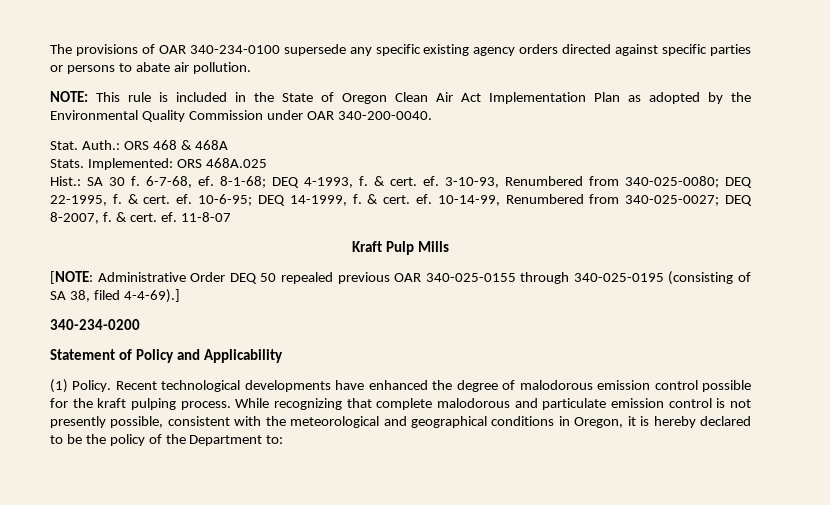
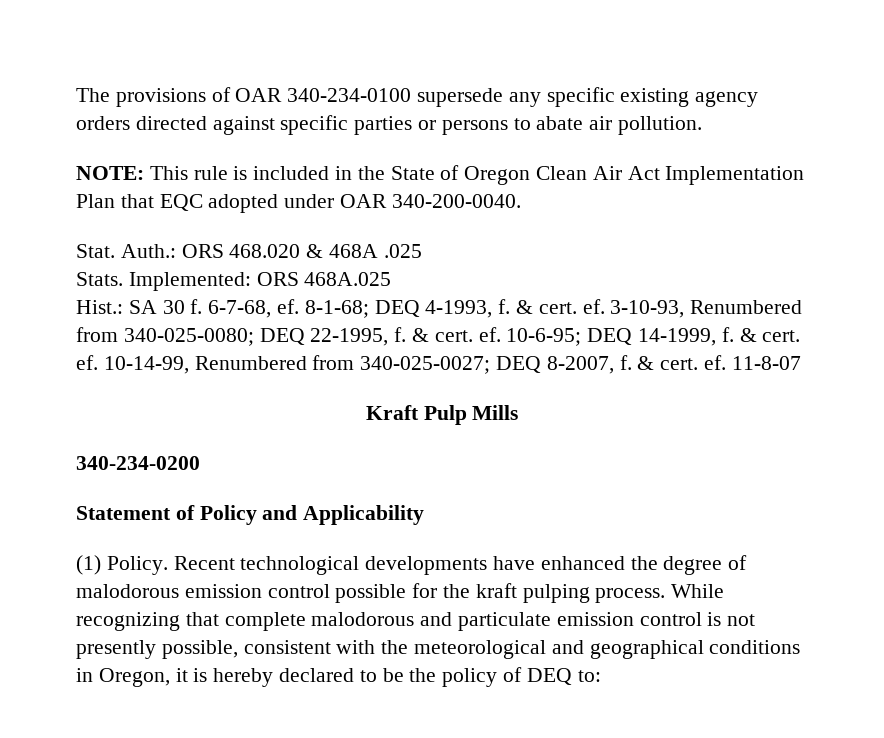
[628,92,751,104] [50,110,263,122] as adopted by the Environmental Quality Commission -> [120,194,279,213] that EQC adopted
[152,140,177,150] 468 -> [229,244,301,258] 468.020
(228, 145) none -> [383,244,422,258] .025
[50,271,752,285] [50,289,180,303] // [NOTE: Administrative Order DEQ 50 repealed previous OAR 340-025-0155 through 340-025-0195 (consisting of SA 38, filed 4-4-69).] -> (519, 412) none
[165,434,263,446] the Department -> [526,668,572,685] DEQ

